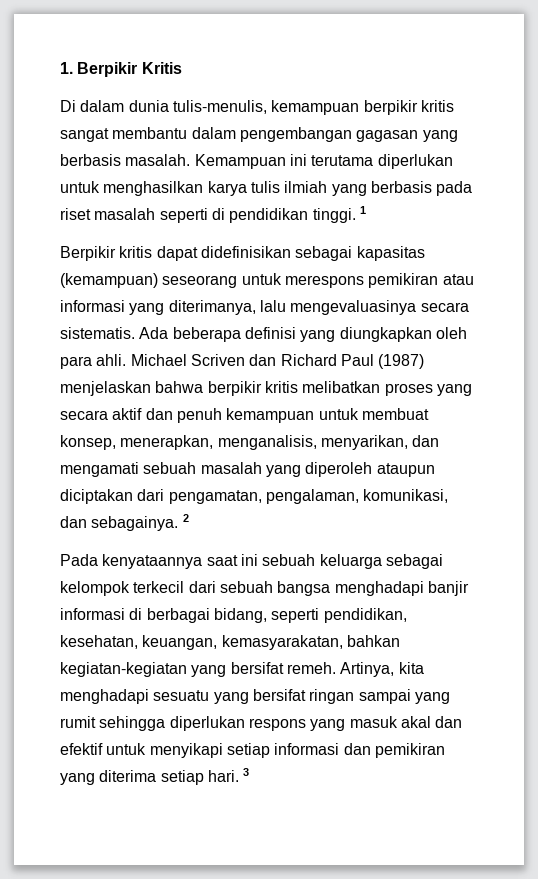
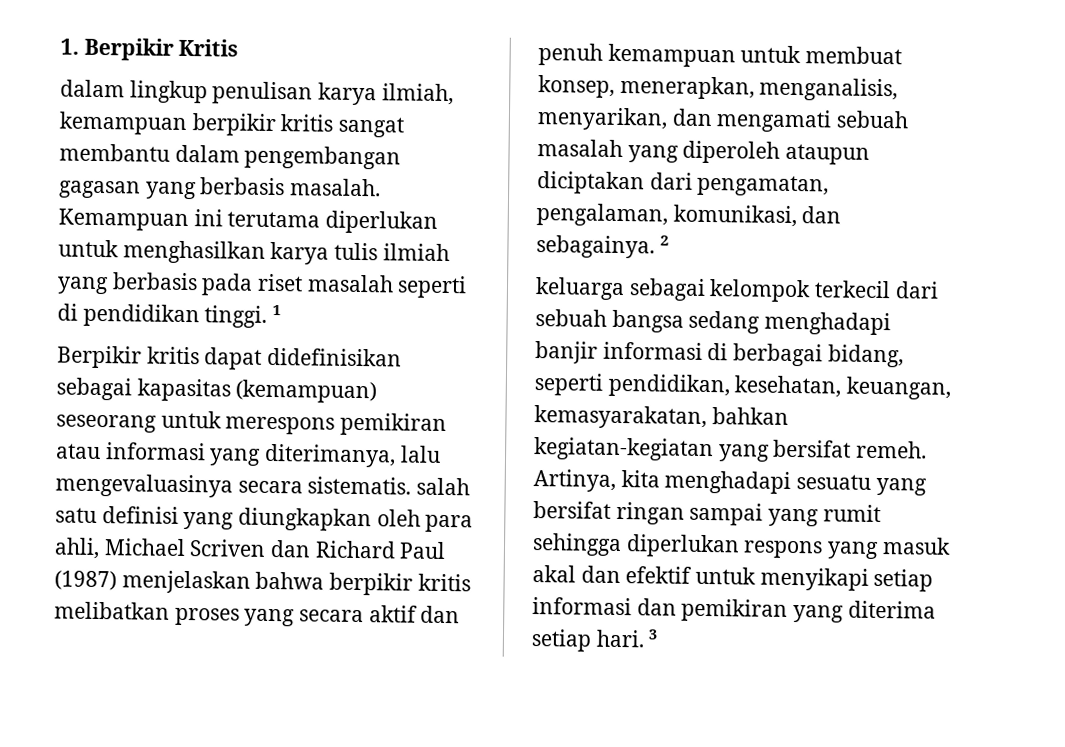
[60,100,267,114] Di dalam dunia tulis-menulis, -> [60,79,454,106] dalam lingkup penulisan karya ilmiah,
[139,327,241,342] Ada beberapa -> [416,477,471,496] [55,507,97,523] salah satu
[96,354,127,366] ahli. -> [54,537,100,560] ahli,
[60,554,316,569] Pada kenyataannya saat ini sebuah -> (669, 240) none
(331, 588) none -> [688,310,761,334] sedang

